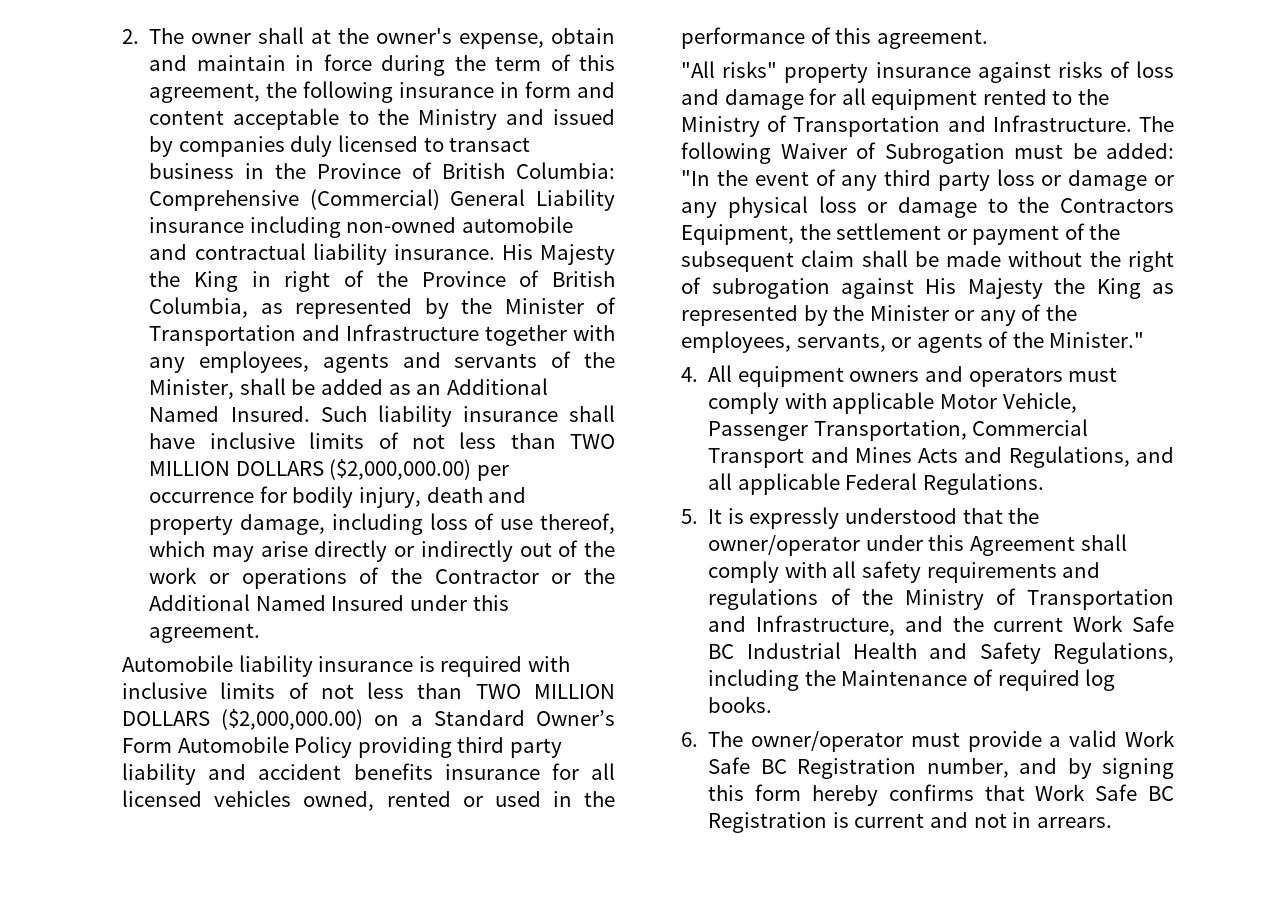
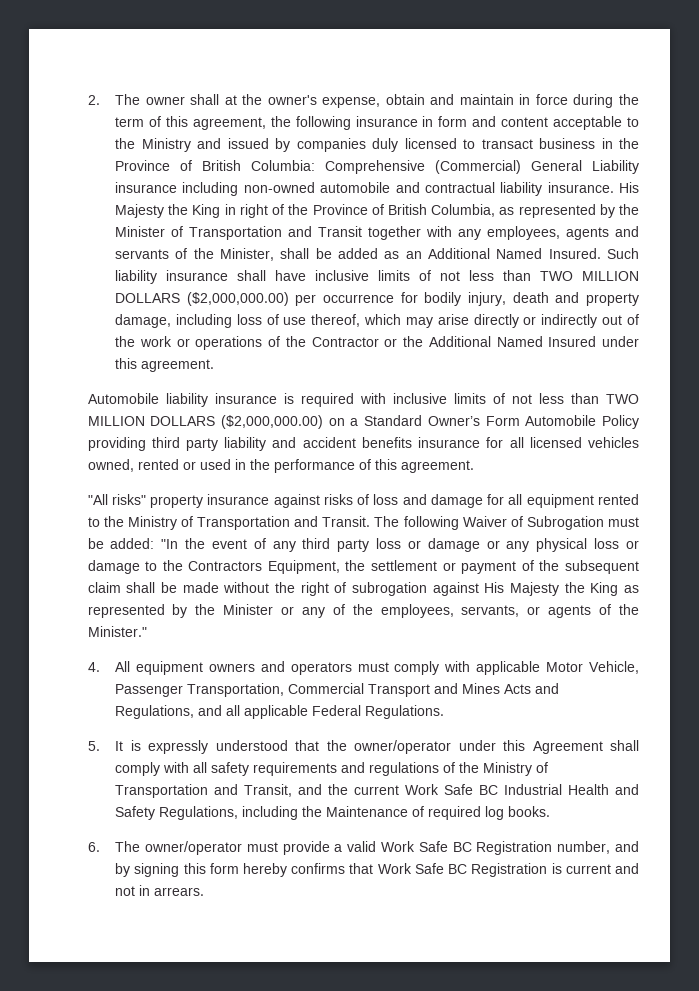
[346,324,480,341] Infrastructure -> [318,226,363,237] Transit
[992,115,1132,132] Infrastructure. -> [322,516,371,527] Transit.
[756,615,896,636] Infrastructure, -> [244,784,293,797] Transit,

